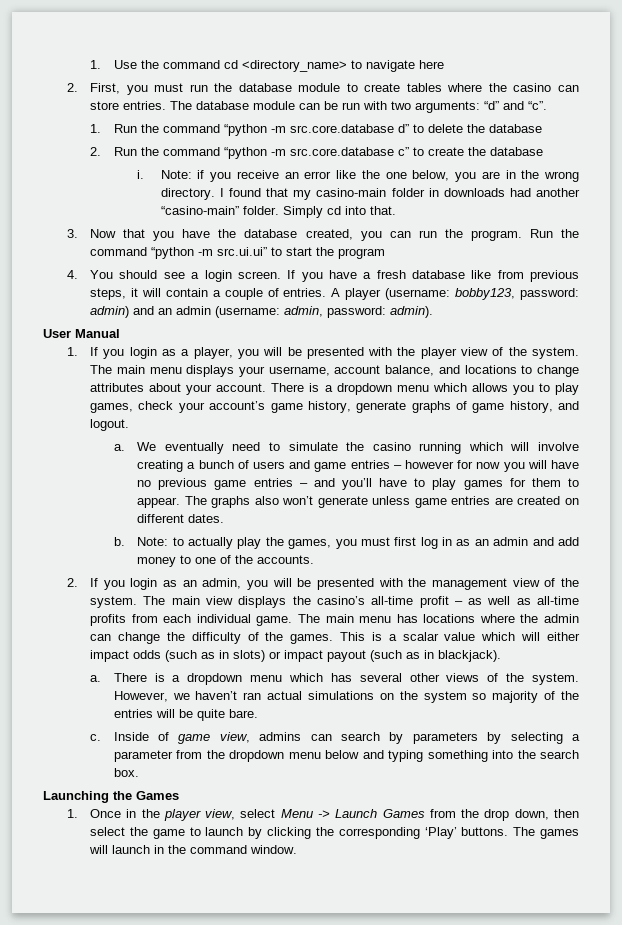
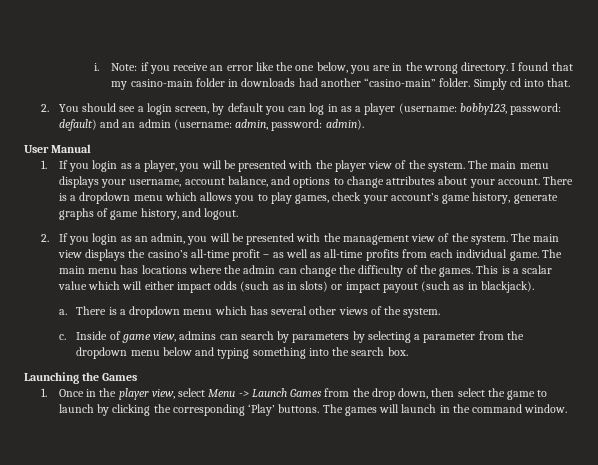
[90,60,444,72] [66,83,579,95] [90,101,548,113] [90,124,542,136] [90,147,543,159] 1. Use the command cd <directory_name> to navigate here // 2. First, you must run the database module to create tables where the casino can store entries. The database module can be run with two arguments: “d” and “c”. // 1. Run the command “python -m src.core.database d” to delete the database // 2. Run the command “python -m src.core.database c” to create the database // -> (93, 67) none
[66,229,579,241] [90,247,386,259] [66,270,78,279] 3. Now that you have the database created, you can run the program. Run the command “python -m src.ui.ui” to start the program // 4. -> [41,104,50,112] 2.
[237,270,579,282] [90,288,341,300] screen. If you have a fresh database like from previous steps, it will contain a couple of entries. A -> [175,103,362,115] screen, by default you can log in as a
[90,306,130,318] admin) -> [58,119,97,131] default)
[464,365,517,374] locations -> [293,177,331,188] options
[113,442,579,454] [137,460,579,472] [137,478,579,490] [137,496,580,508] [137,514,225,523] [113,537,580,549] [137,555,315,567] // a. We eventually need to simulate the casino running which will involve creating a bunch of users and game entries – however for now you will have no previous game entries – and you’ll have to play games for them to appear. The graphs also won’t generate unless game entries are created on different dates. // b. Note: to actually play the games, you must first log in as an admin and add money to one of the accounts. -> (239, 214) none
[113,691,579,703] [113,709,258,721] However, we haven’t ran actual simulations on the system so majority of the entries will be quite bare. -> (441, 313) none

